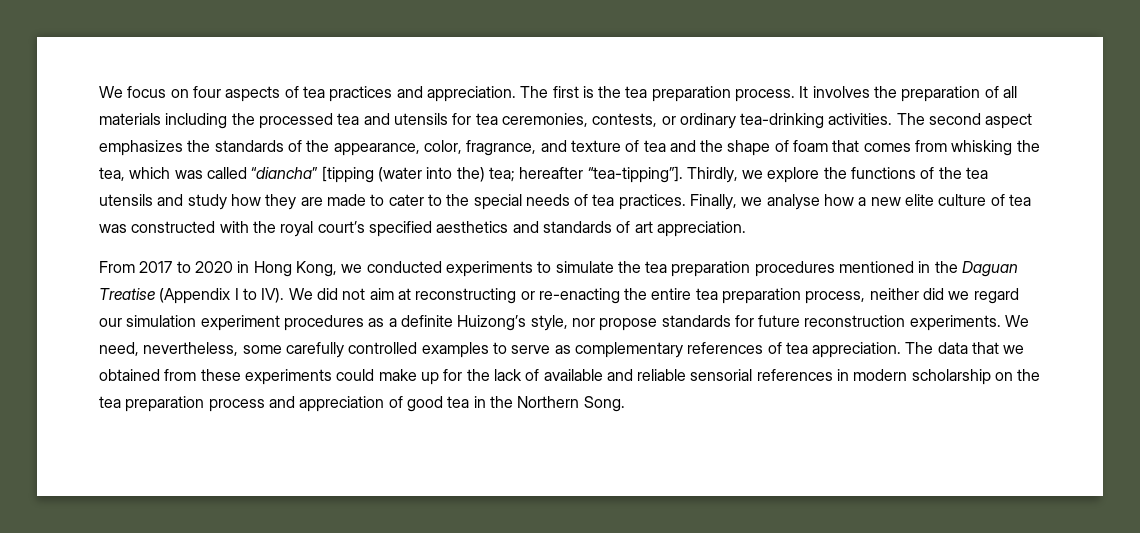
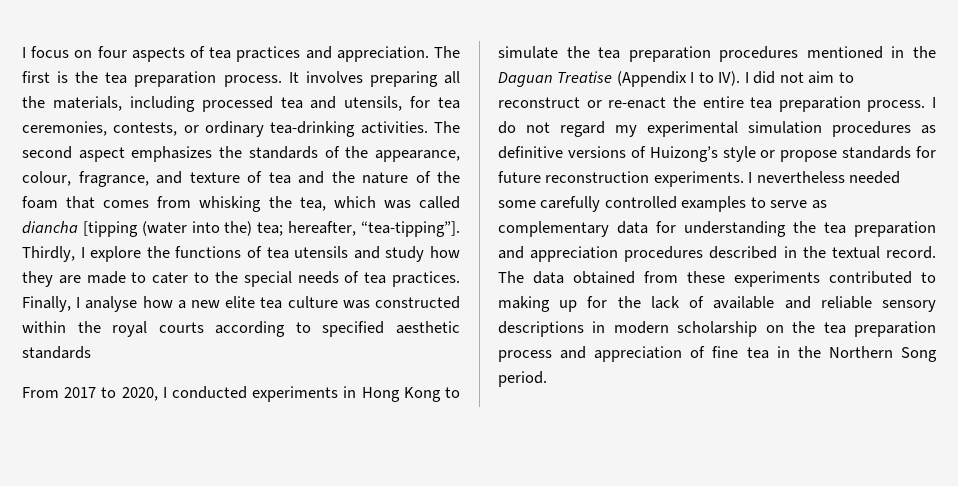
[99,86,123,98] We -> [22,47,26,58] I
[874,86,1018,102] [99,113,255,129] the preparation of all materials including the -> [369,71,460,87] [22,96,195,112] preparing all the materials, including
[393,113,448,125] utensils -> [344,96,403,111] utensils,
[423,140,462,154] color, -> [22,171,71,186] colour,
[727,140,789,156] shape of -> [362,171,460,184] nature of the
[251,167,319,179] “diancha” -> [22,221,78,234] diancha
[519,167,584,179] hereafter -> [288,221,357,236] hereafter,
[742,170,764,179] we -> [80,247,85,258] I
[938,167,962,179] the -> (262, 252) none
[741,197,763,206] we -> [76,297,81,308] I
[938,194,1032,206] culture of tea -> [260,296,338,309] tea culture
[219,221,249,233] with -> [22,321,66,333] within
[317,221,746,237] [99,261,533,277] court’s specified aesthetics and standards of art appreciation. // From 2017 to 2020 in Hong Kong, we conducted experiments -> [158,321,460,337] [22,346,91,359] [22,386,441,402] courts according to specified aesthetic standards // From 2017 to 2020, I conducted experiments in Hong Kong
[288,288,313,300] We -> [744,72,749,83] I
[397,288,1019,304] [99,315,595,331] at reconstructing or re-enacting the entire tea preparation process, neither did we regard our simulation experiment procedures as a definite Huizong’s style, nor -> [838,72,854,83] [498,96,936,112] [498,121,936,137] [498,146,776,162] to reconstruct or re-enact the entire tea preparation process. I do not regard my experimental simulation procedures as definitive versions of Huizong’s style or
[1005,315,1030,327] [99,342,239,356] We need, nevertheless, -> [748,171,901,184] I nevertheless needed
[687,342,1025,358] references of tea appreciation. The data that we -> [617,221,936,237] [498,246,937,262] [498,271,564,284] data for understanding the tea preparation and appreciation procedures described in the textual record. The data
[336,369,417,381] could make -> [829,271,936,284] [498,296,550,312] contributed to making
[690,369,833,381] sensorial references -> [882,300,936,312] [498,321,584,337] sensory descriptions
[406,396,443,412] good -> [712,346,739,358] fine
[583,396,625,412] Song. -> [900,347,937,362] [498,371,547,387] Song period.

